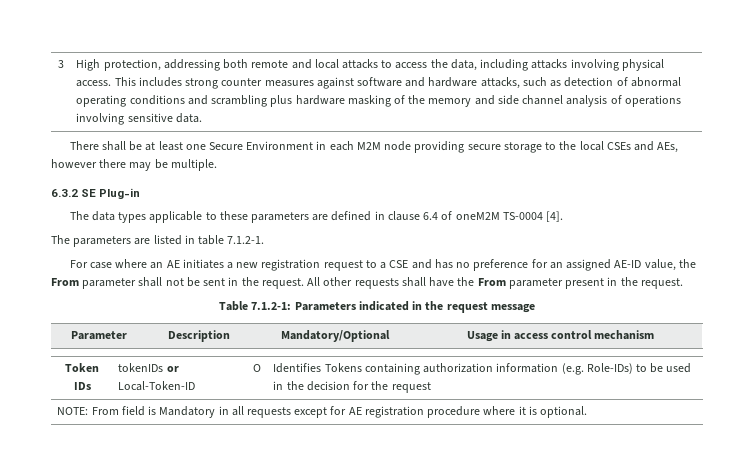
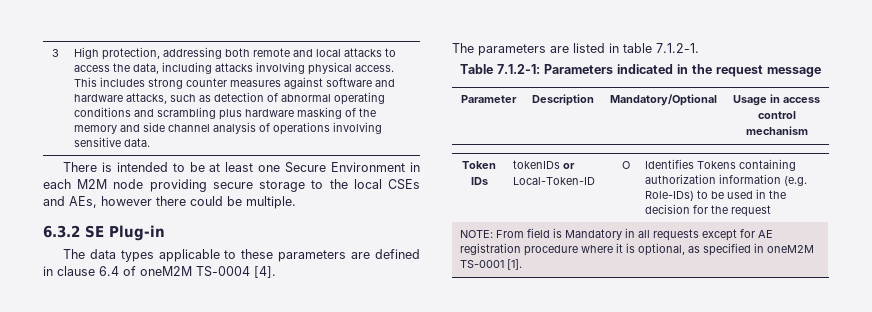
[101,141,126,151] shall -> [101,162,185,172] is intended to
[129,162,152,171] may -> [190,196,223,206] could
[69,259,696,271] [51,277,683,289] // For case where an AE initiates a new registration request to a CSE and has no preference for an assigned AE-ID value, the From parameter shall not be sent in the request. All other requests shall have the From parameter present in the request. -> (699, 48) none
[540,406,588,418] optional. -> [637,243,814,256] [459,259,522,270] optional, as specified in oneM2M TS-0001 [1].

